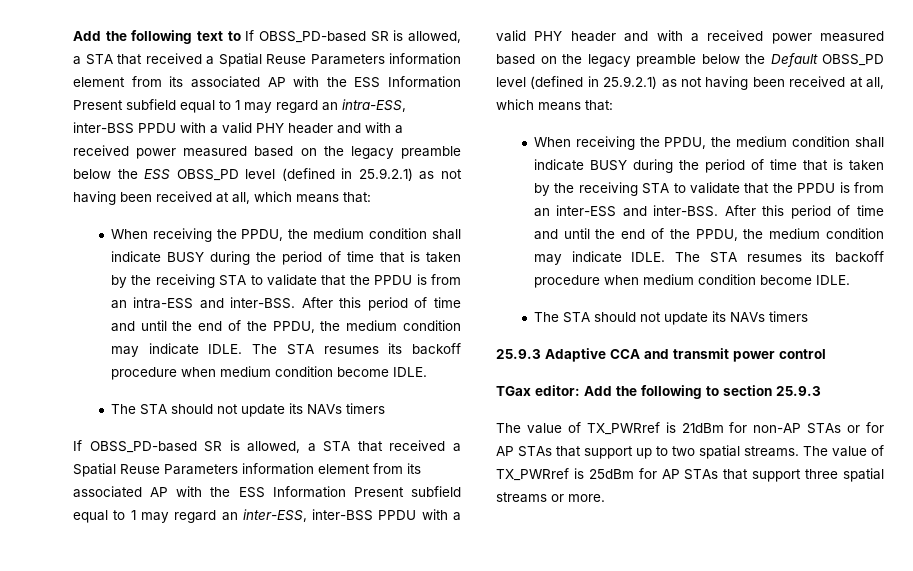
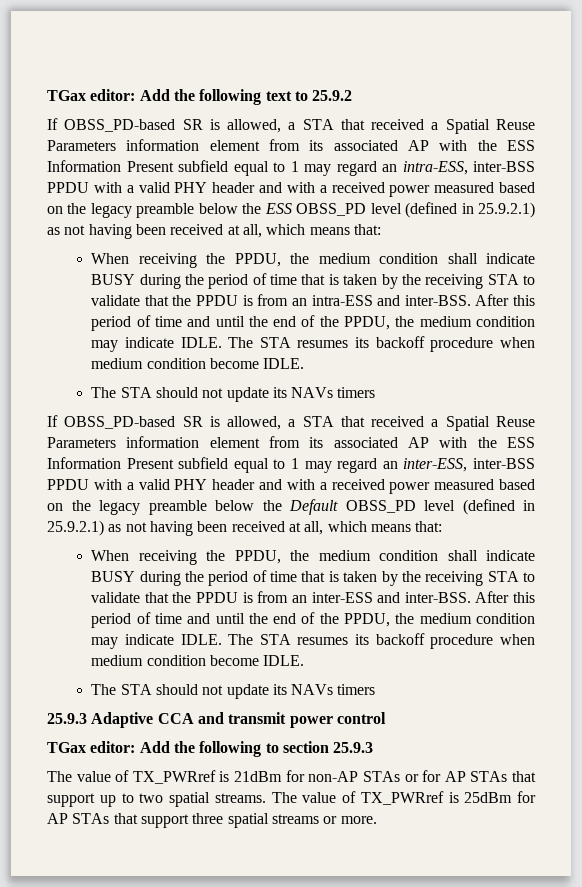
(73, 36) none -> [47,89,136,101] TGax editor:
(241, 36) none -> [312,90,353,101] 25.9.2 //

